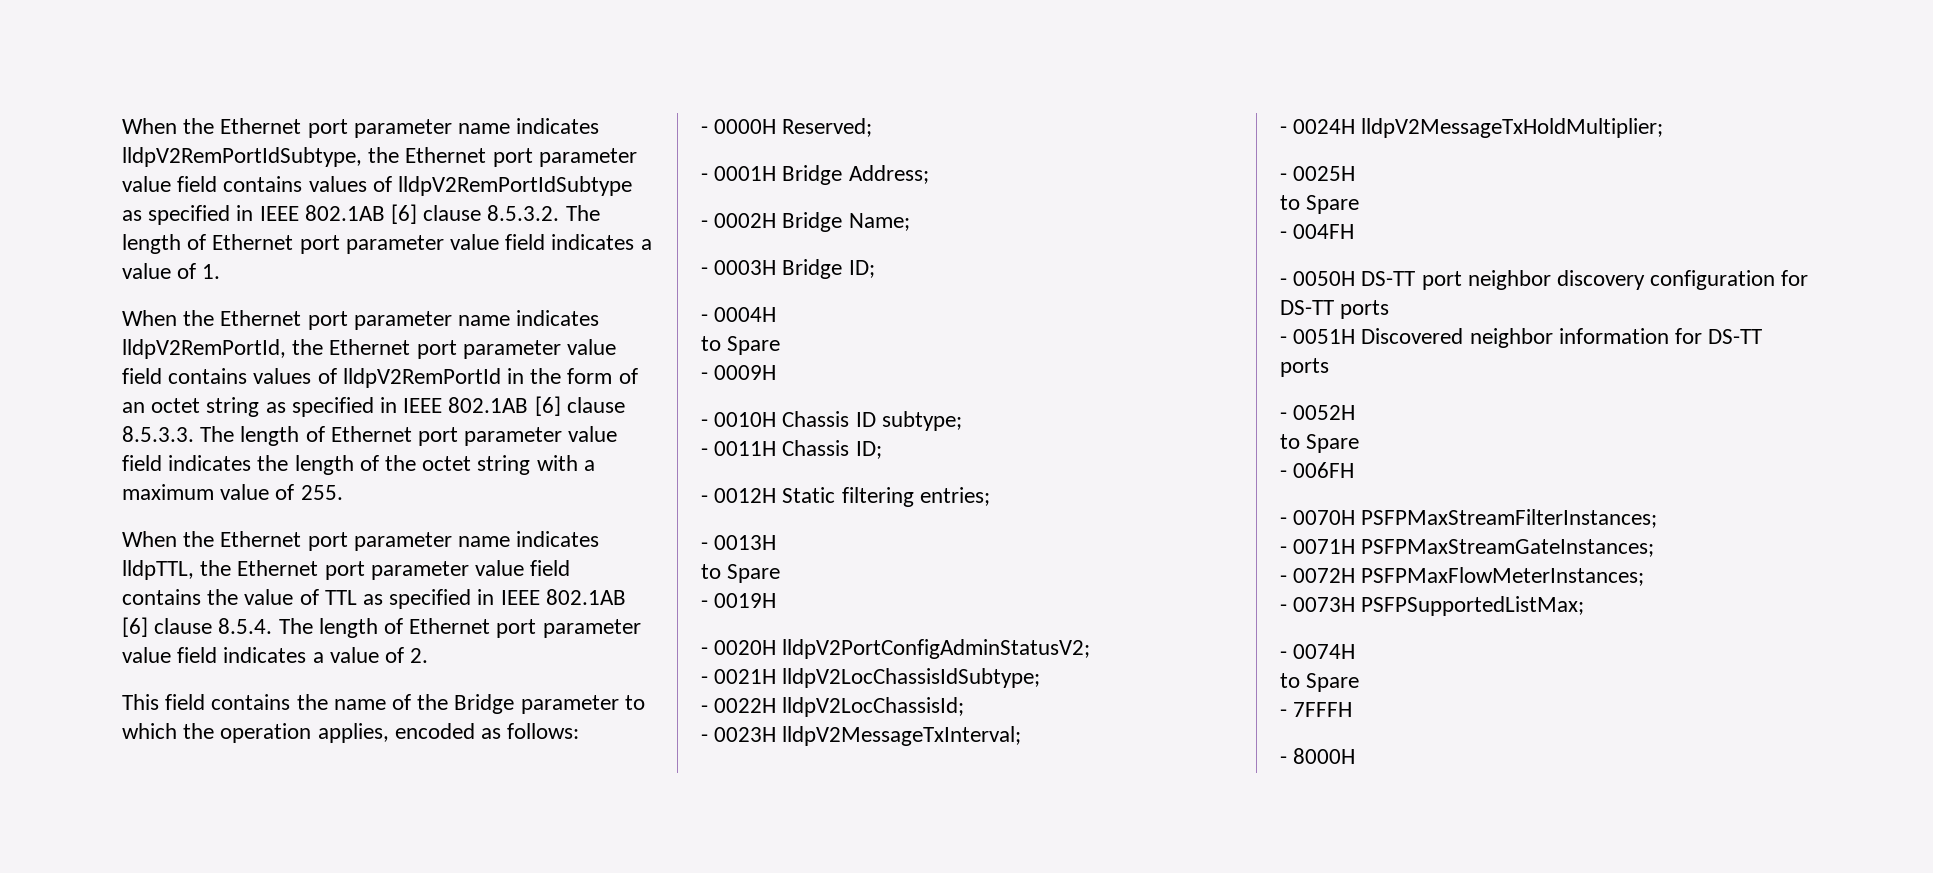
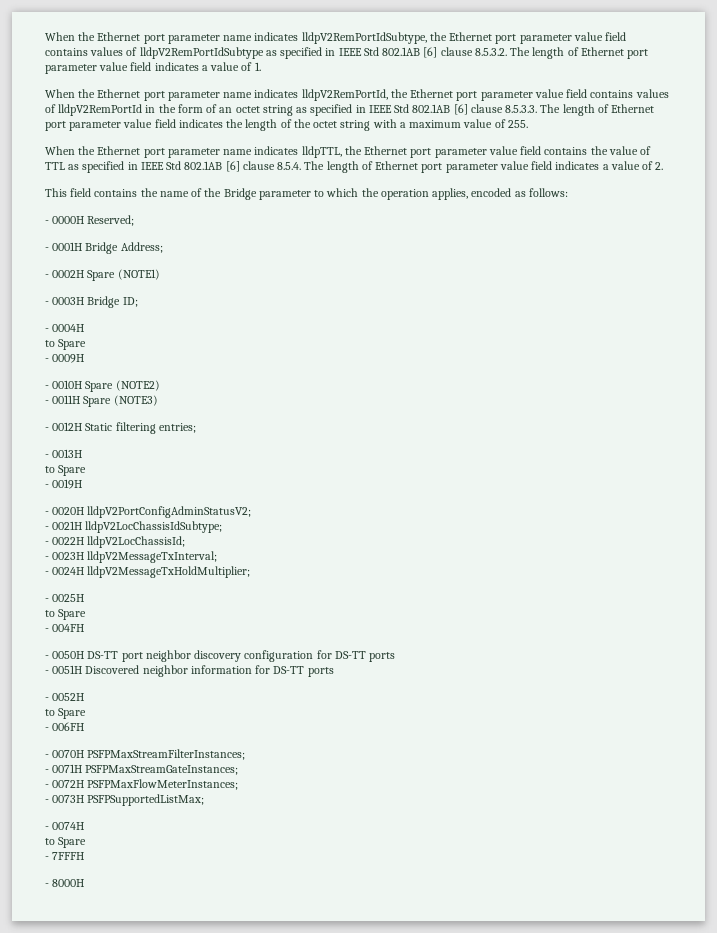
(299, 213) none -> [363,47,379,56] Std
(443, 405) none -> [394,104,410,113] Std
(540, 597) none -> [166,161,182,170] Std
[782,212,910,232] Bridge Name; -> [87,269,160,281] Spare (NOTE1)
[782,411,962,431] Chassis ID subtype; -> [85,380,160,392] Spare (NOTE2)
[782,440,882,459] Chassis ID; -> [83,395,158,407] Spare (NOTE3)

